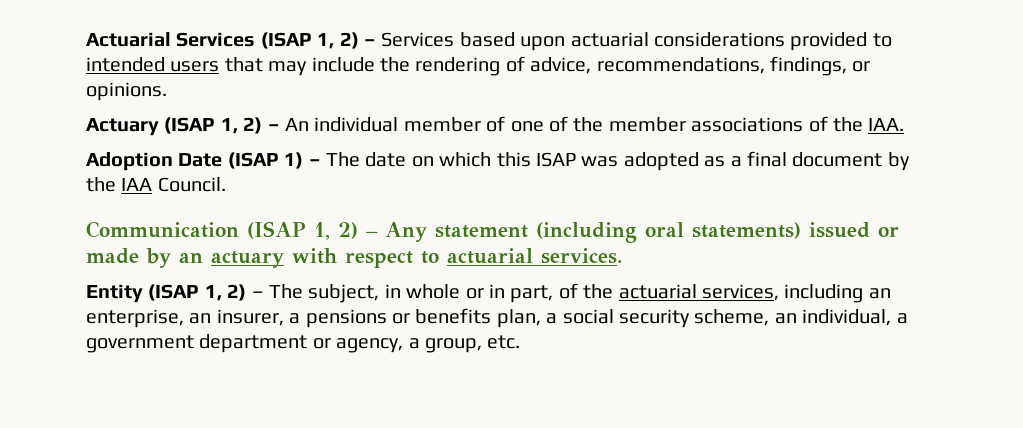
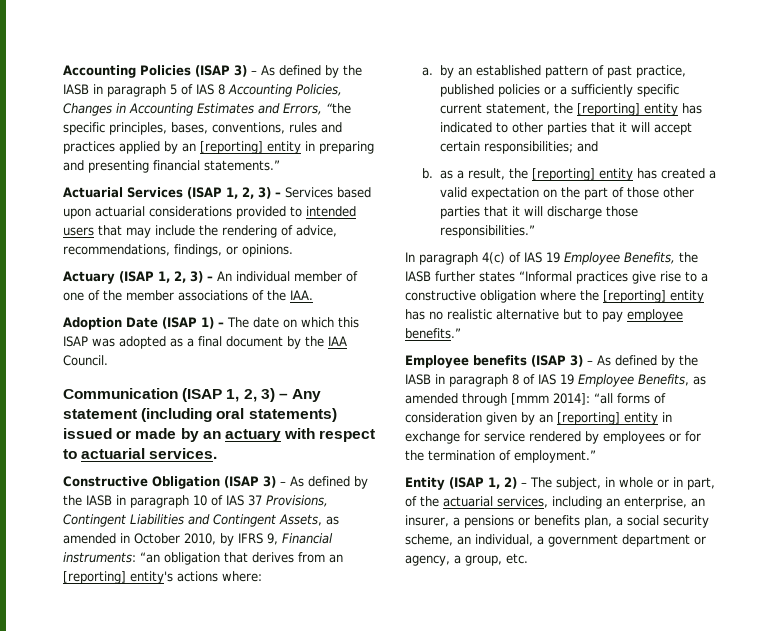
(86, 39) none -> [63,65,362,78] [63,84,342,97] [63,103,351,116] [63,122,342,135] [63,141,374,154] [63,160,280,173] Accounting Policies (ISAP 3) – As defined by the IASB in paragraph 5 of IAS 8 Accounting Policies, Changes in Accounting Estimates and Errors, “the specific principles, bases, conventions, rules and practices applied by an [reporting] entity in preparing and presenting financial statements.” //
[339,32,359,49] 2) -> [242,187,271,199] 2, 3)
[243,117,263,134] 2) -> [174,271,203,283] 2, 3)
[338,222,358,239] 2) -> [243,388,275,402] 2, 3)
(623, 256) none -> [63,476,368,489] [63,495,328,508] [63,514,339,527] [63,533,333,546] [63,552,343,565] [63,571,262,584] [422,65,686,78] [439,84,679,97] [439,103,702,116] [439,122,692,135] [439,141,598,154] [422,168,716,181] [439,187,694,200] [439,206,638,219] [439,225,535,238] [405,252,698,265] [405,271,708,284] [405,290,704,303] [405,309,683,322] [405,328,461,339] [405,355,698,368] [405,374,706,387] [405,393,666,406] [405,412,672,425] [405,431,701,444] [405,450,596,463] // Constructive Obligation (ISAP 3) – As defined by the IASB in paragraph 10 of IAS 37 Provisions, Contingent Liabilities and Contingent Assets, as amended in October 2010, by IFRS 9, Financial instruments: “an obligation that derives from an [reporting] entity's actions where: // a. by an established pattern of past practice, published policies or a sufficiently specific current statement, the [reporting] entity has indicated to other parties that it will accept certain responsibilities; and // b. as a result, the [reporting] entity has created a valid expectation on the part of those other parties that it will discharge those responsibilities.” // In paragraph 4(c) of IAS 19 Employee Benefits, the IASB further states “Informal practices give rise to a constructive obligation where the [reporting] entity has no realistic alternative but to pay employee benefits.” // Employee benefits (ISAP 3) – As defined by the IASB in paragraph 8 of IAS 19 Employee Benefits, as amended through [mmm 2014]: “all forms of consideration given by an [reporting] entity in exchange for service rendered by employees or for the termination of employment.”

